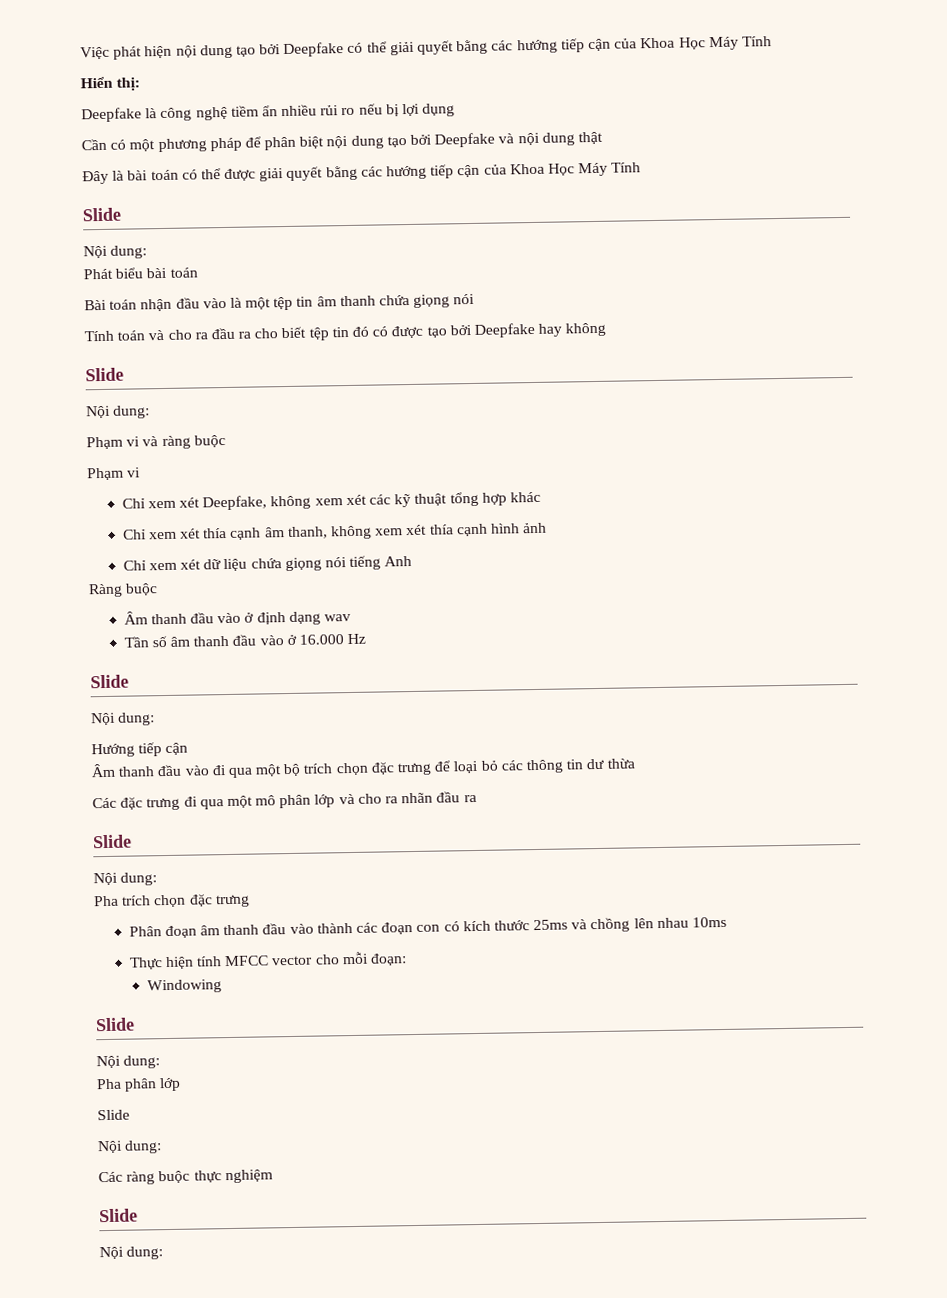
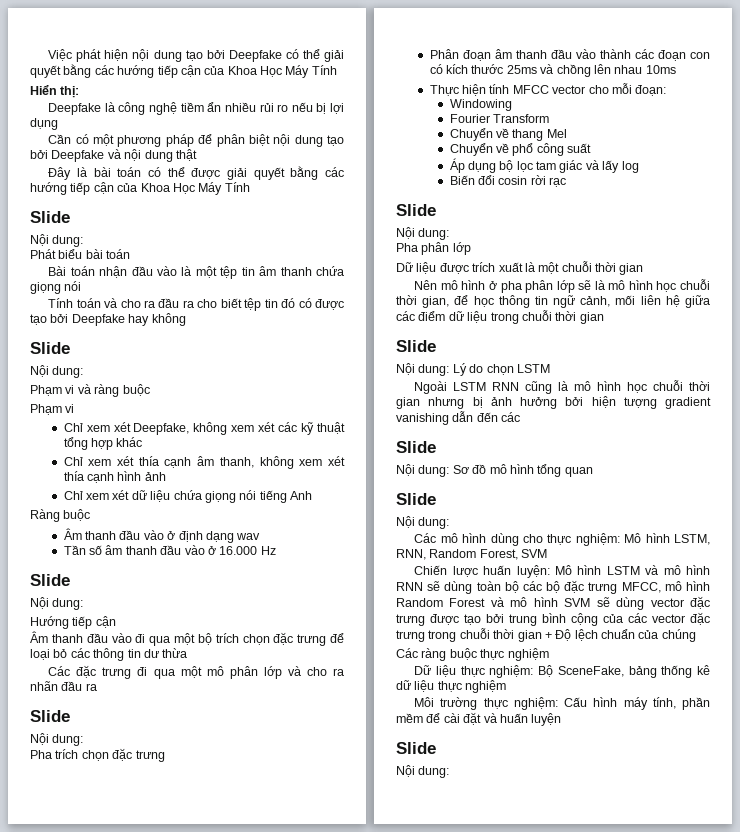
(223, 986) none -> [449,114,549,123] [449,128,567,141] [449,143,592,156] [449,158,639,173] [449,175,567,187] // Fourier Transform // Chuyển về thang Mel // Chuyển về phổ công suất // Áp dụng bộ lọc tam giác và lấy log // Biến đổi cosin rời rạc
[97,1109,130,1121] [97,1140,163,1154] Slide // Nội dung: -> [396,261,644,275] [414,279,710,293] [396,295,710,308] [396,310,604,324] [396,340,436,352] [396,363,550,376] [414,380,710,394] [396,396,711,409] [396,411,521,425] [396,441,436,453] [396,464,593,477] [396,493,436,505] [396,516,450,529] [414,533,710,546] [396,549,548,560] [414,565,710,578] [396,580,710,594] [396,596,710,610] [396,612,710,626] [396,628,696,642] Dữ liệu được trích xuất là một chuỗi thời gian // Nên mô hình ở pha phân lớp sẽ là mô hình học chuỗi thời gian, để học thông tin ngữ cảnh, mối liên hệ giữa các điểm dữ liệu trong chuỗi thời gian // Slide // Nội dung: Lý do chọn LSTM // Ngoài LSTM RNN cũng là mô hình học chuỗi thời gian nhưng bị ảnh hưởng bởi hiện tượng gradient vanishing dẫn đến các // Slide // Nội dung: Sơ đồ mô hình tổng quan // Slide // Nội dung: // Các mô hình dùng cho thực nghiệm: Mô hình LSTM, RNN, Random Forest, SVM // Chiến lược huấn luyện: Mô hình LSTM và mô hình RNN sẽ dùng toàn bộ các bộ đặc trưng MFCC, mô hình Random Forest và mô hình SVM sẽ dùng vector đặc trưng được tạo bởi trung bình cộng của các vector đặc trưng trong chuỗi thời gian + Độ lệch chuẩn của chúng
(273, 1176) none -> [414,665,710,678] [396,680,507,693] [414,697,710,710] [396,712,562,726] // Dữ liệu thực nghiệm: Bộ SceneFake, bảng thống kê dữ liệu thực nghiệm // Môi trường thực nghiệm: Cấu hình máy tính, phần mềm để cài đặt và huấn luyện

